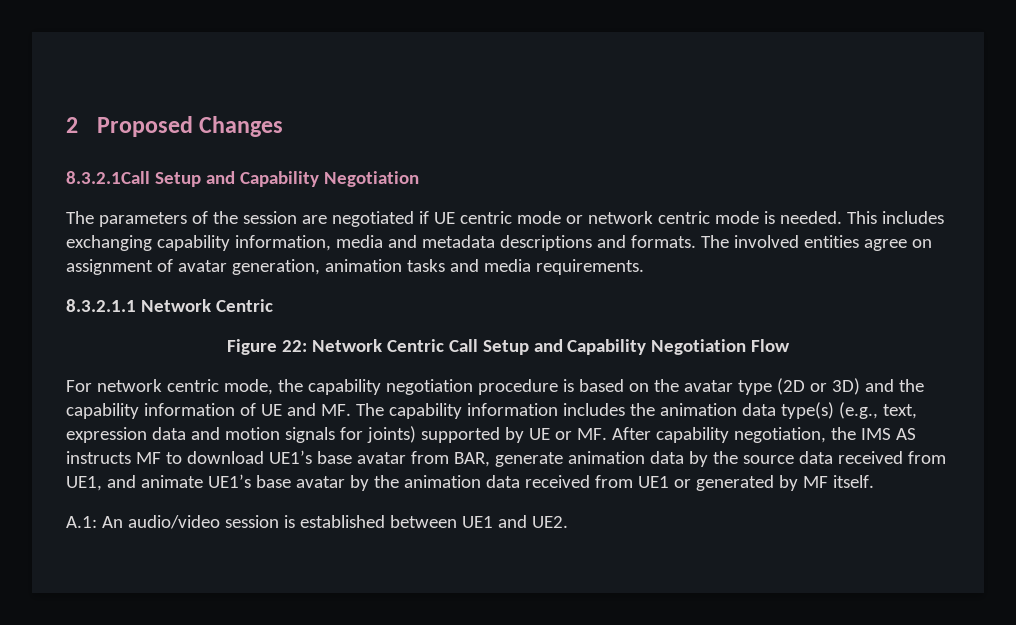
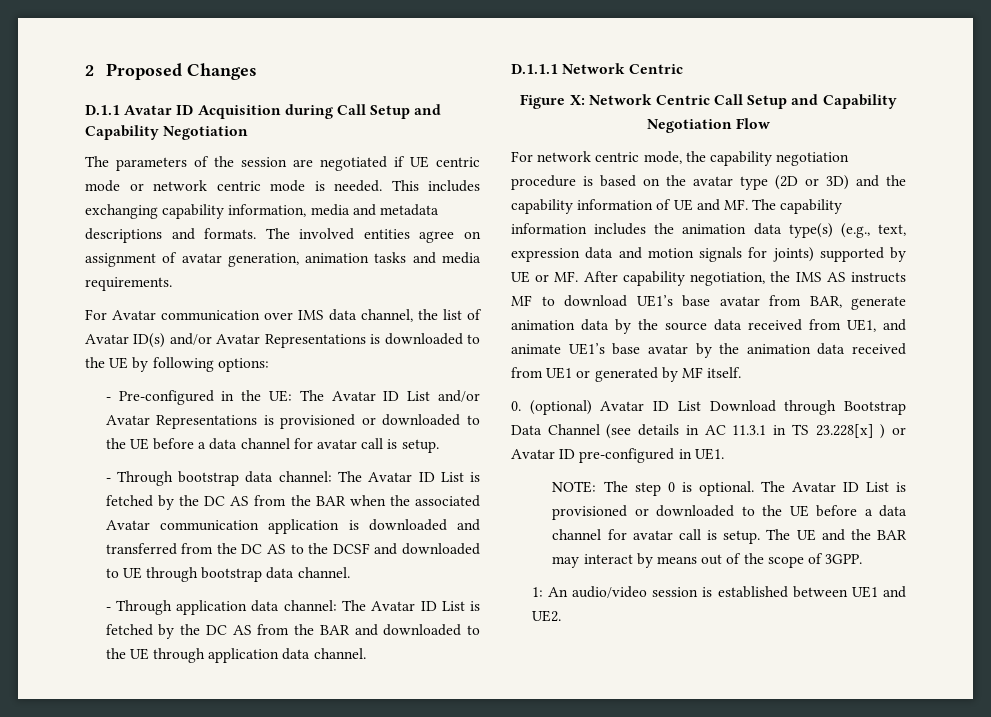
[66,171,150,184] 8.3.2.1Call -> [85,104,366,119] D.1.1 Avatar ID Acquisition during Call
[66,299,136,312] 8.3.2.1.1 -> [85,309,482,322] [85,333,480,348] [85,357,269,372] [105,390,480,405] [105,414,480,429] [105,438,439,453] [105,471,480,486] [105,495,480,510] [105,519,480,534] [105,543,481,555] [105,567,350,582] [105,600,480,615] [105,624,480,639] [105,648,366,663] [511,64,558,74] For Avatar communication over IMS data channel, the list of Avatar ID(s) and/or Avatar Representations is downloaded to the UE by following options: // - Pre-configured in the UE: The Avatar ID List and/or Avatar Representations is provisioned or downloaded to the UE before a data channel for avatar call is setup. // - Through bootstrap data channel: The Avatar ID List is fetched by the DC AS from the BAR when the associated Avatar communication application is downloaded and transferred from the DC AS to the DCSF and downloaded to UE through bootstrap data channel. // - Through application data channel: The Avatar ID List is fetched by the DC AS from the BAR and downloaded to the UE through application data channel. // D.1.1.1
[281,340,307,352] 22: -> [569,95,585,105] X:
[66,516,97,528] A.1: -> [511,400,906,415] [511,424,906,439] [511,448,724,463] [552,481,906,496] [552,505,907,520] [552,529,907,544] [552,553,863,568] [531,587,543,597] 0. (optional) Avatar ID List Download through Bootstrap Data Channel (see details in AC 11.3.1 in TS 23.228[x] ) or Avatar ID pre-configured in UE1. // NOTE: The step 0 is optional. The Avatar ID List is provisioned or downloaded to the UE before a data channel for avatar call is setup. The UE and the BAR may interact by means out of the scope of 3GPP. // 1:

